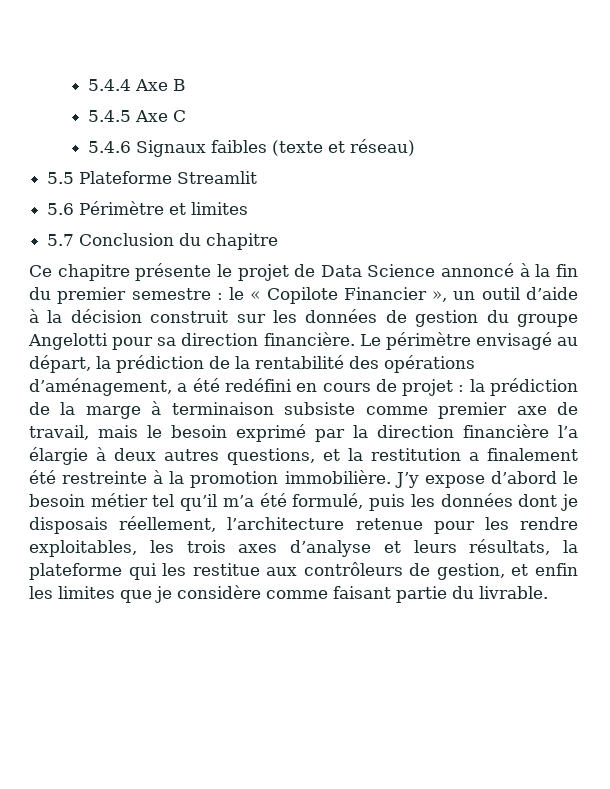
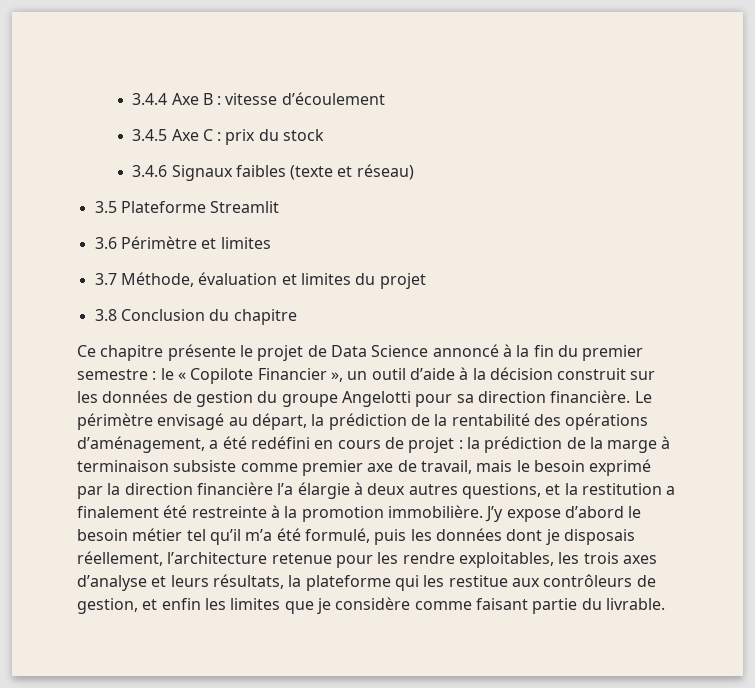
[88,79,132,91] 5.4.4 -> [132,93,168,105] 3.4.4
[88,110,187,122] [88,141,132,153] // 5.4.5 Axe C // 5.4.6 -> [217,92,385,105] [132,129,325,145] [132,165,168,177] : vitesse d’écoulement // 3.4.5 Axe C : prix du stock // 3.4.6
[47,172,75,184] 5.5 -> [94,201,117,213] 3.5
[47,203,75,215] 5.6 -> [94,237,117,249] 3.6
[47,234,75,246] 5.7 -> [94,272,426,289] [94,309,117,321] 3.7 Méthode, évaluation et limites du projet // 3.8

